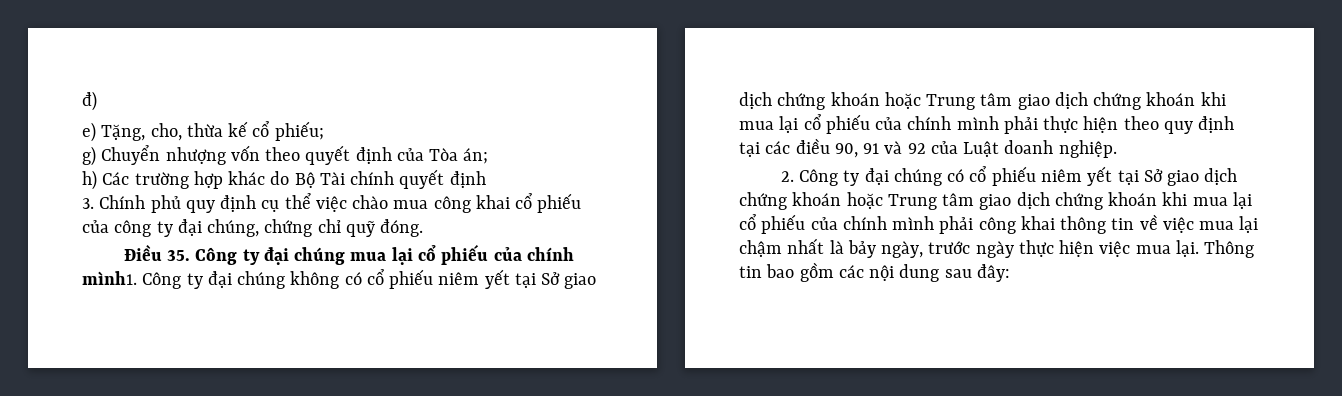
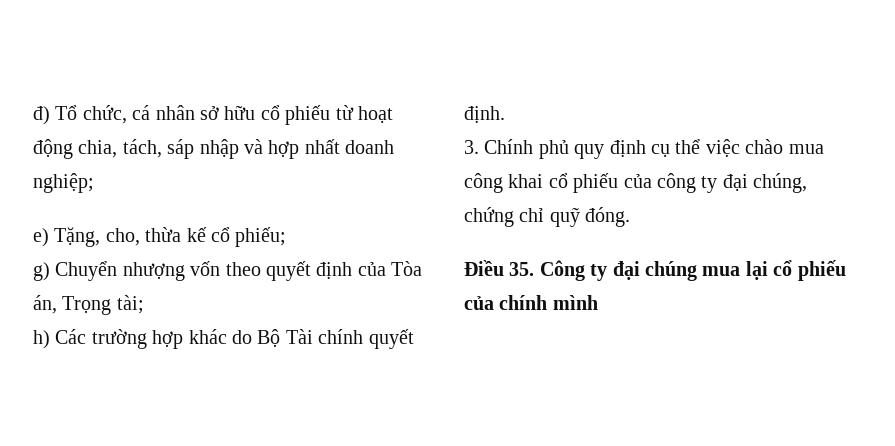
(97, 101) none -> [55,105,393,125] [33,139,395,159] [33,173,94,193] Tổ chức, cá nhân sở hữu cổ phiếu từ hoạt động chia, tách, sáp nhập và hợp nhất doanh nghiệp;
[463,148,489,164] án; -> [33,295,144,315] án, Trọng tài;
[449,171,486,188] định -> [464,106,505,123] định.
[82,269,597,289] [739,92,1226,110] [739,114,1235,134] [739,138,1117,158] [780,166,1238,186] [739,192,1252,210] [739,214,1259,234] [739,238,1255,258] [739,262,1010,282] mình1. Công ty đại chúng không có cổ phiếu niêm yết tại Sở giao dịch chứng khoán hoặc Trung tâm giao dịch chứng khoán khi mua lại cổ phiếu của chính mình phải thực hiện theo quy định tại các điều 90, 91 và 92 của Luật doanh nghiệp. // 2. Công ty đại chúng có cổ phiếu niêm yết tại Sở giao dịch chứng khoán hoặc Trung tâm giao dịch chứng khoán khi mua lại cổ phiếu của chính mình phải công khai thông tin về việc mua lại chậm nhất là bảy ngày, trước ngày thực hiện việc mua lại. Thông tin bao gồm các nội dung sau đây: -> [552,295,598,310] mình

